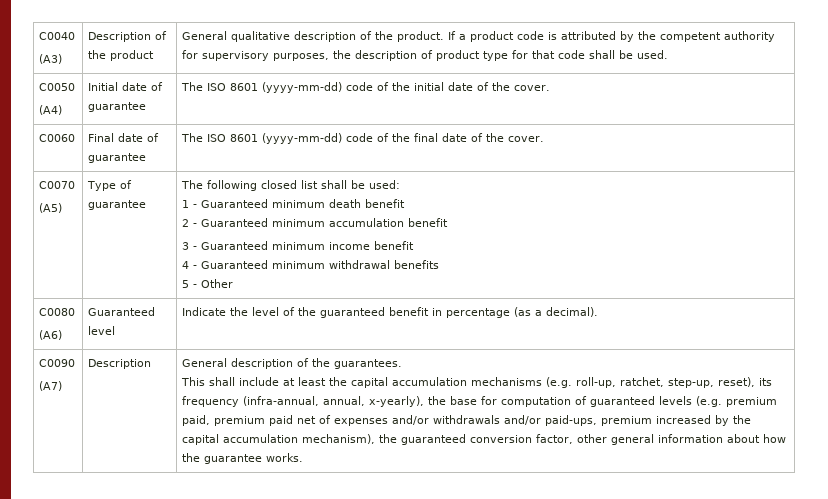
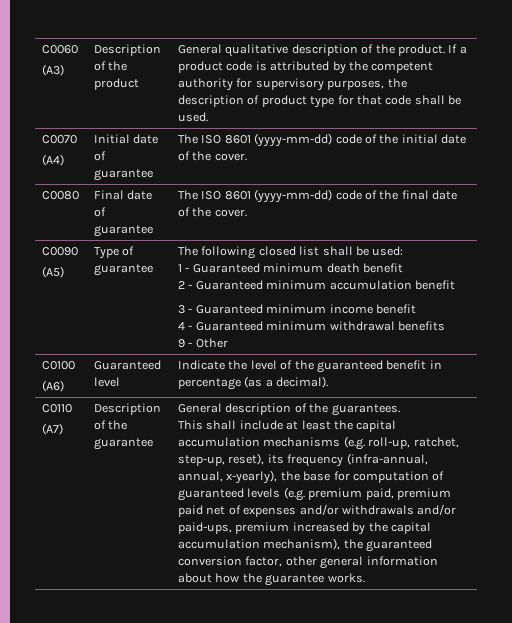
[39,32,76,40] C0040 -> [42,45,79,54] C0060
[39,83,76,91] C0050 -> [42,135,78,144] C0070
[39,134,76,142] C0060 -> [42,191,80,200] C0080
[39,181,76,189] C0070 -> [42,247,79,256] C0090
[182,280,190,288] 5 -> [178,339,186,348] 9
[39,308,76,316] C0080 -> [42,361,76,370] C0100
[39,359,76,367] C0090 -> [42,404,73,413] C0110
(152, 364) none -> [94,420,128,430] [94,438,154,450] of the guarantee

